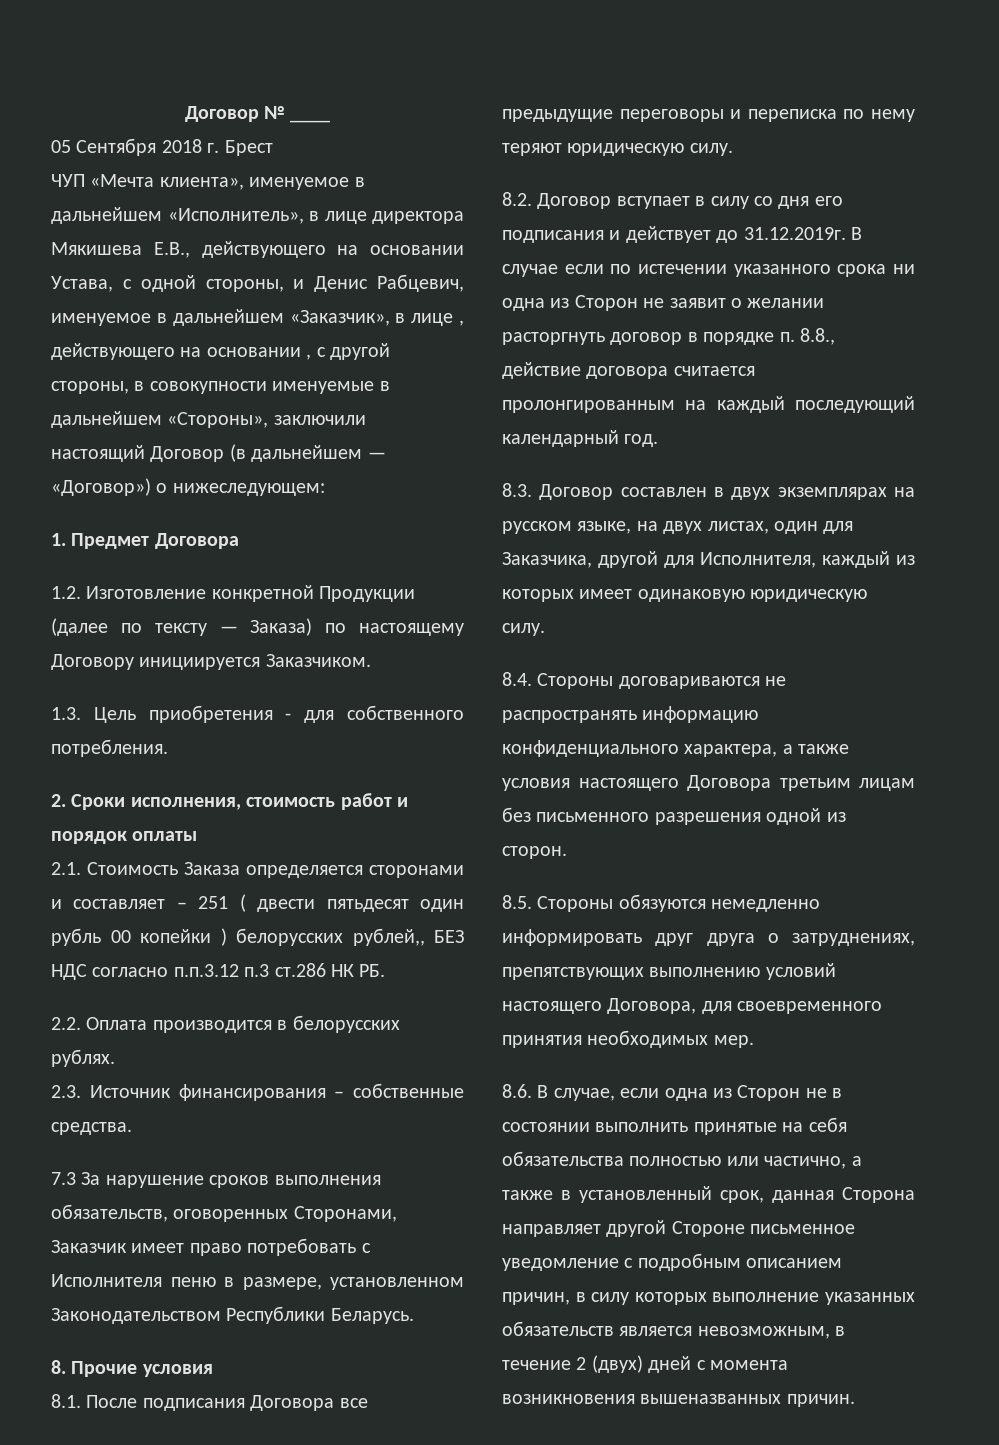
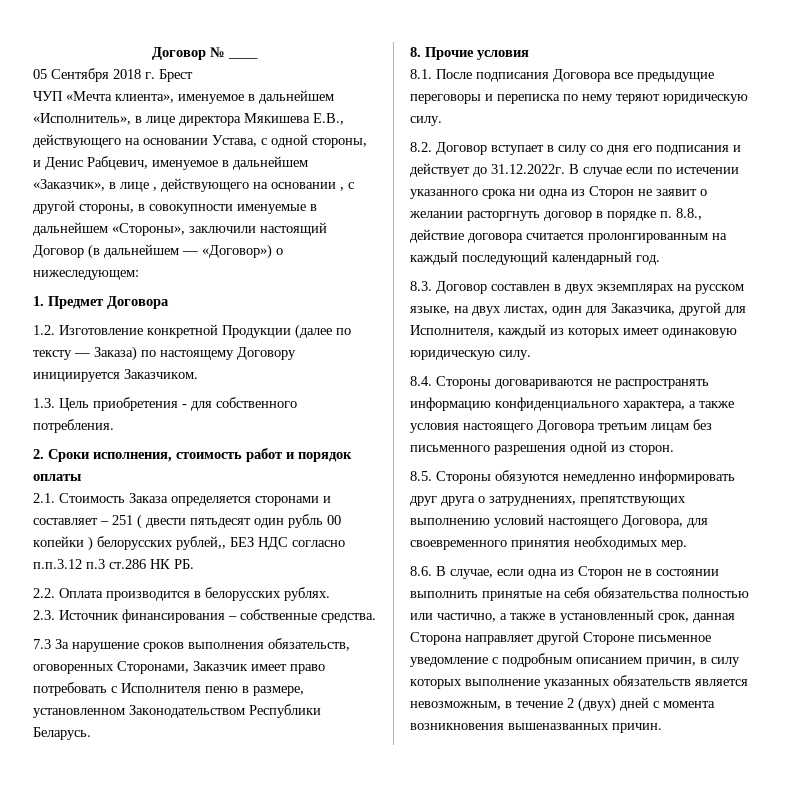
[743,227,846,240] 31.12.2019г. -> [491,164,565,174] 31.12.2022г.

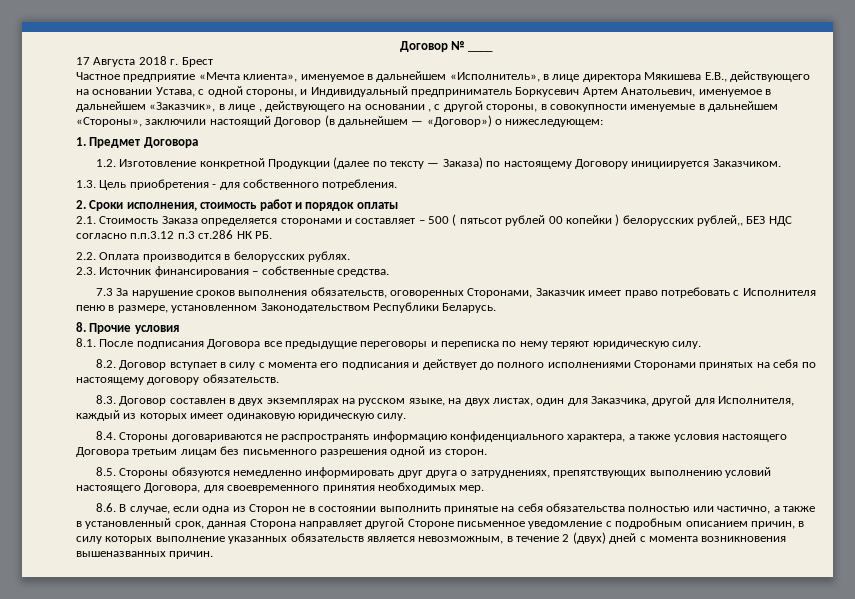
[33,68,109,82] 05 Сентября -> [76,57,136,67] 17 Августа
[33,91,63,101] ЧУП -> [76,72,196,82] Частное предприятие
[45,156,148,170] Денис Рабцевич, -> [310,86,696,97] Индивидуальный предприниматель Боркусевич Артем Анатольевич,
[112,514,323,529] 251 ( двести пятьдесят один рубль -> [428,214,546,226] 500 ( пятьсот рублей
[590,145,629,155] со дня -> [258,362,318,368] с момента
[491,164,739,177] [410,186,707,199] [409,208,702,221] [410,229,727,243] [410,251,660,265] 31.12.2022г. В случае если по истечении указанного срока ни одна из Сторон не заявит о желании расторгнуть договор в порядке п. 8.8., действие договора считается пролонгированным на каждый последующий календарный год. -> [497,359,816,370] [76,374,279,385] полного исполнениями Сторонами принятых на себя по настоящему договору обязательств.

